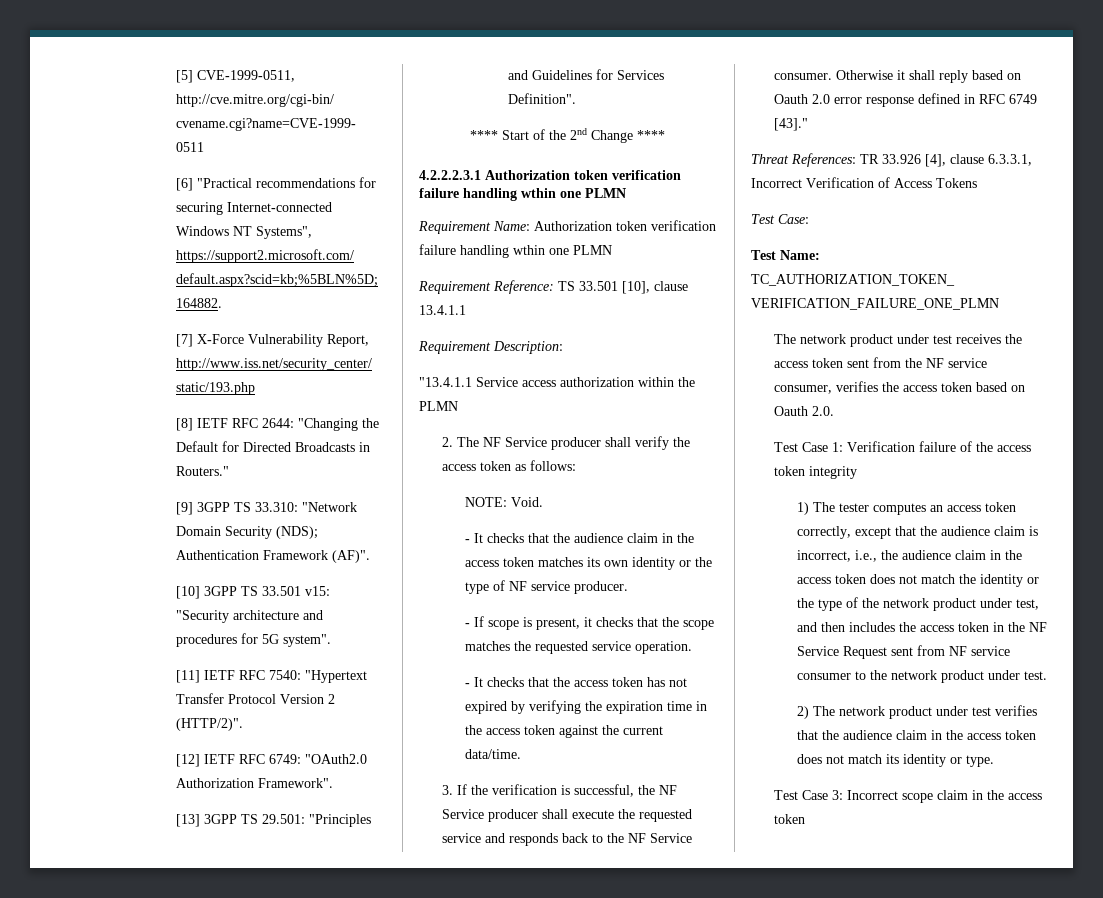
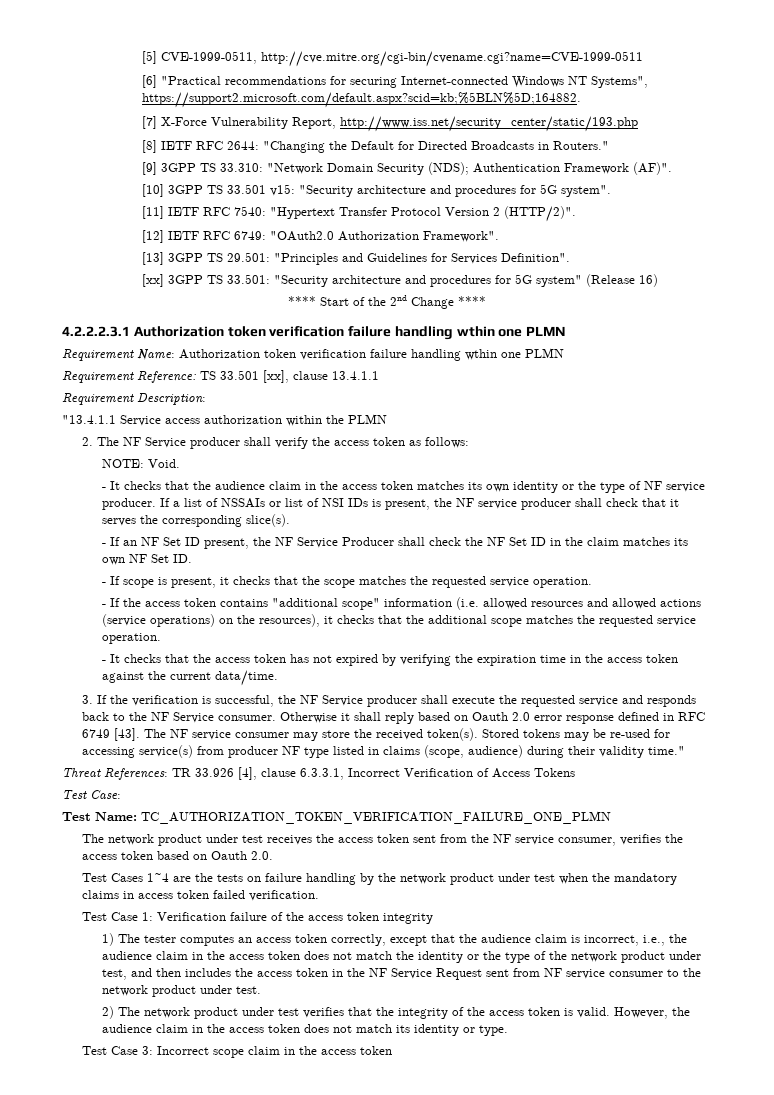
(577, 98) none -> [142,274,659,287] // [xx] 3GPP TS 33.501: "Security architecture and procedures for 5G system" (Release 16)
[622,281,650,294] [10], -> [263,370,289,383] [xx],
(628, 587) none -> [160,498,680,510] [102,514,291,527] [102,537,689,549] [102,554,193,565] If a list of NSSAIs or list of NSI IDs is present, the NF service producer shall check that it serves the corresponding slice(s). // - If an NF Set ID present, the NF Service Producer shall check the NF Set ID in the claim matches its own NF Set ID.
(692, 647) none -> [102,597,702,610] [102,614,697,627] [102,633,162,644] // - If the access token contains "additional scope" information (i.e. allowed resources and allowed actions (service operations) on the resources), it checks that the additional scope matches the requested service operation.
[773,118,808,131] [43]." -> [114,728,671,741] [82,745,686,758] [43]. The NF service consumer may store the received token(s). Stored tokens may be re-used for accessing service(s) from producer NF type listed in claims (scope, audience) during their validity time."
(834, 411) none -> [82,873,678,885] [82,890,320,901] // Test Cases 1~4 are the tests on failure handling by the network product under test when the mandatory claims in access token failed verification.
(839, 735) none -> [398,1007,691,1019] integrity of the access token is valid. However, the

